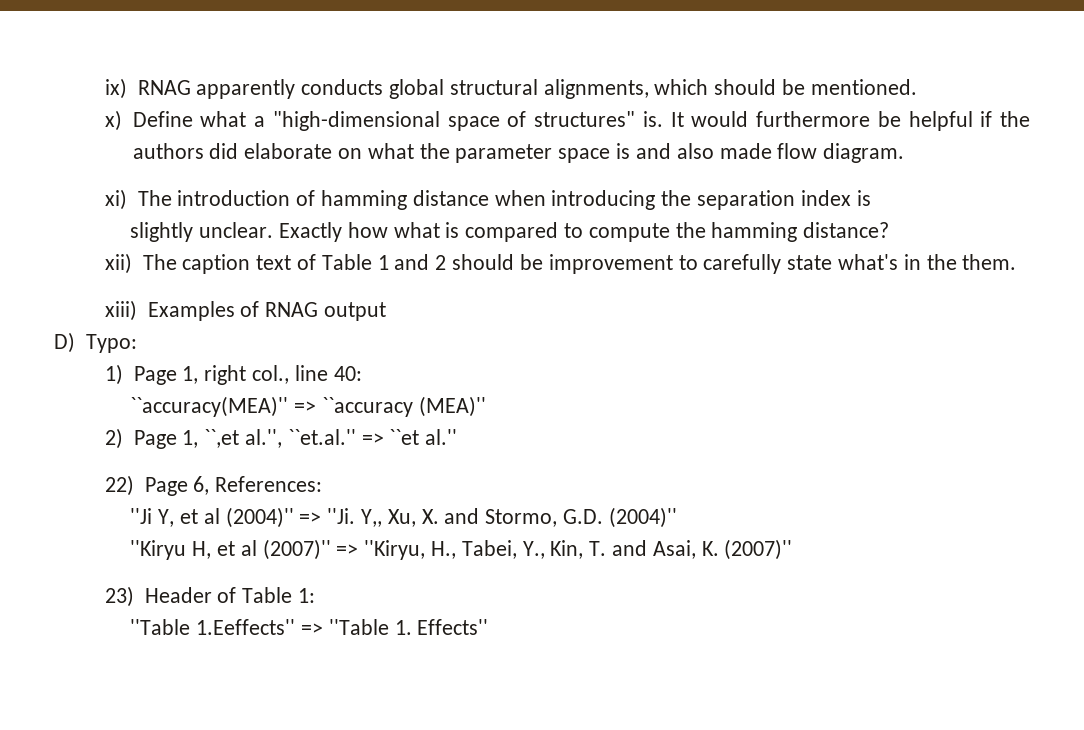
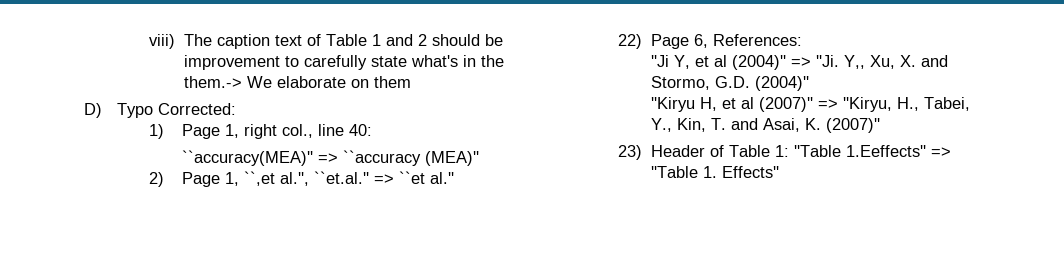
[104,78,917,99] [104,110,1031,131] [132,143,905,163] [104,189,871,210] [130,222,890,242] [104,253,132,274] ix) RNAG apparently conducts global structural alignments, which should be mentioned. // x) Define what a "high-dimensional space of structures" is. It would furthermore be helpful if the authors did elaborate on what the parameter space is and also made flow diagram. // xi) The introduction of hamming distance when introducing the separation index is // slightly unclear. Exactly how what is compared to compute the hamming distance? // xii) -> [149,34,176,49] viii)
[962,254,1017,270] [104,300,387,321] [54,332,137,353] them. // xiii) Examples of RNAG output // D) Typo: -> [183,76,411,88] [84,103,236,118] them.-> We elaborate on them // D) Typo Corrected:
(316, 595) // -> (789, 151) none

